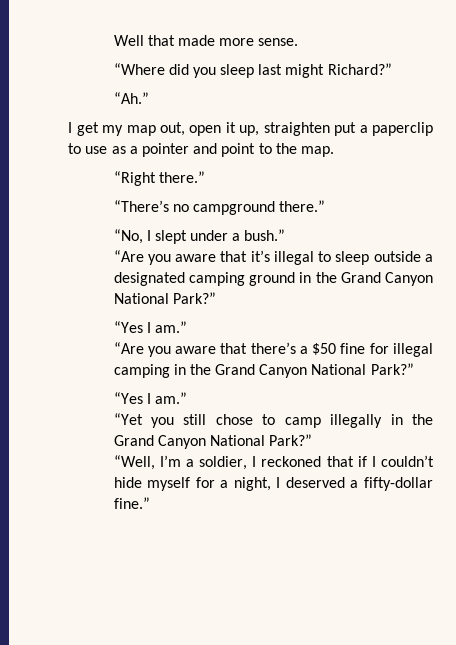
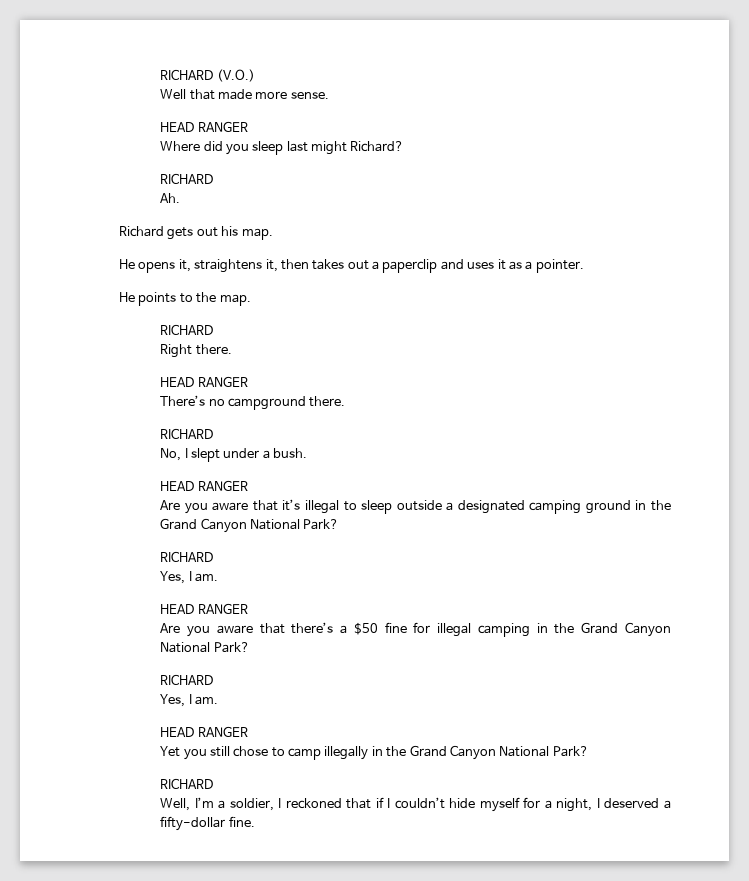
(113, 40) none -> [160,69,255,82] RICHARD (V.O.) //
[113,63,165,75] “Where -> [160,121,248,132] [160,141,201,151] HEAD RANGER // Where
[327,63,392,75] [113,92,149,104] [68,122,433,136] [68,143,334,157] [113,171,205,186] [113,200,326,215] [113,229,286,244] [113,250,144,262] Richard?” // “Ah.” // I get my map out, open it up, straighten put a paperclip to use as a pointer and point to the map. // “Right there.” // “There’s no campground there.” // “No, I slept under a bush.” // “Are -> [350,141,405,152] [160,173,214,184] [160,193,181,203] [119,226,273,240] [119,259,584,273] [119,292,251,306] [160,324,214,335] [160,344,232,358] [160,376,248,387] [160,395,346,410] [160,428,214,439] [160,448,308,462] [160,480,248,491] [160,500,181,510] Richard? // RICHARD // Ah. // Richard gets out his map. // He opens it, straightens it, then takes out a paperclip and uses it as a pointer. // He points to the map. // RICHARD // Right there. // HEAD RANGER // There’s no campground there. // RICHARD // No, I slept under a bush. // HEAD RANGER // Are
[172,292,216,304] [113,321,187,333] [113,342,144,354] Park?” // “Yes I am.” // “Are -> [303,519,340,530] [160,551,214,562] [160,571,218,584] [160,603,248,614] [160,623,181,633] Park? // RICHARD // Yes, I am. // HEAD RANGER // Are
[370,363,414,375] [113,392,187,404] [113,413,143,425] Park?” // “Yes I am.” // “Yet -> [213,642,250,653] [160,674,214,685] [160,694,218,707] [160,726,248,737] [160,746,181,757] Park? // RICHARD // Yes, I am. // HEAD RANGER // Yet
[269,434,313,446] [113,455,155,470] Park?” // “Well, -> [552,746,589,757] [160,778,214,789] [160,798,191,811] Park? // RICHARD // Well,
[113,497,150,509] fine.” -> [228,816,255,827] fine.

